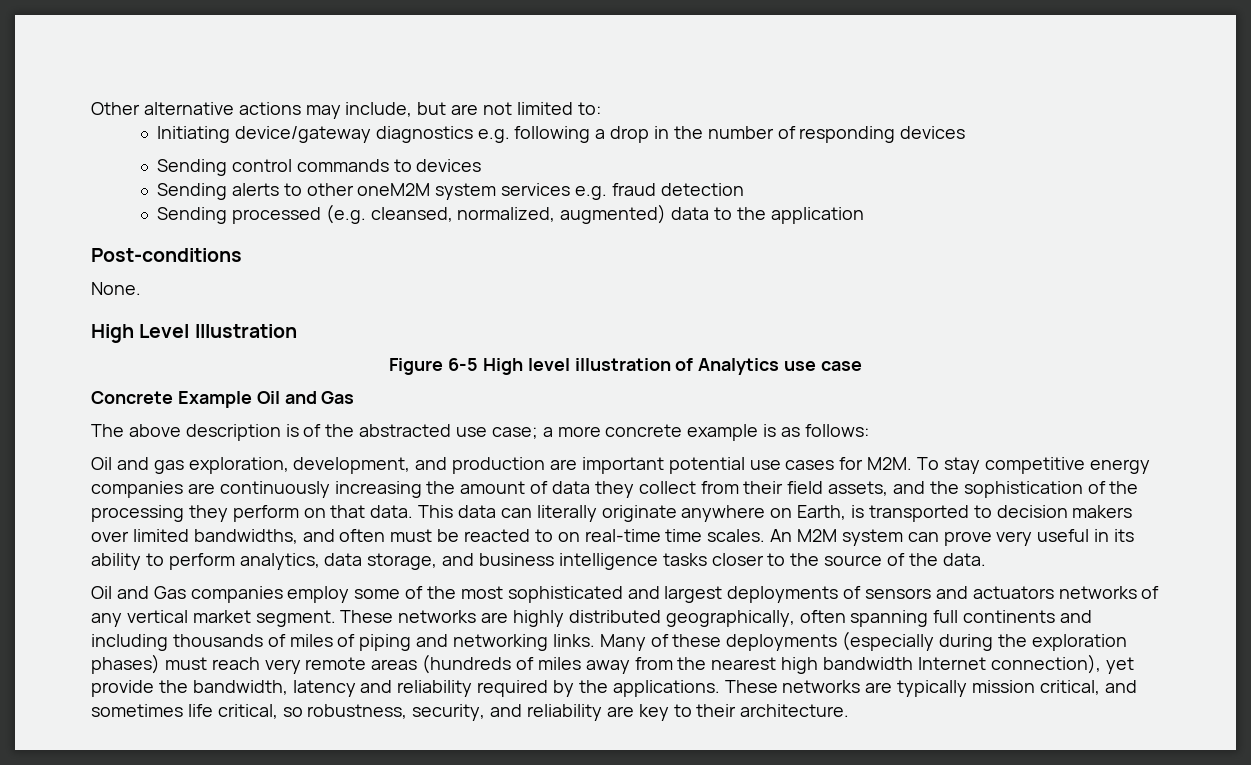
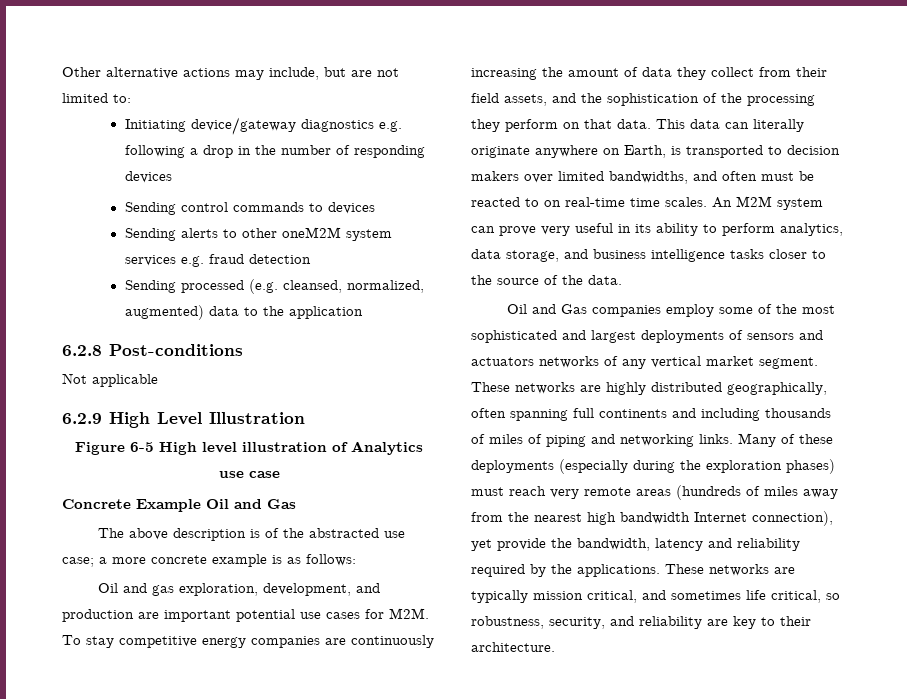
(864, 215) none -> [62,345,102,356] 6.2.8
[91,282,141,295] None. // -> [62,373,158,387] [62,413,102,424] Not applicable // 6.2.9

